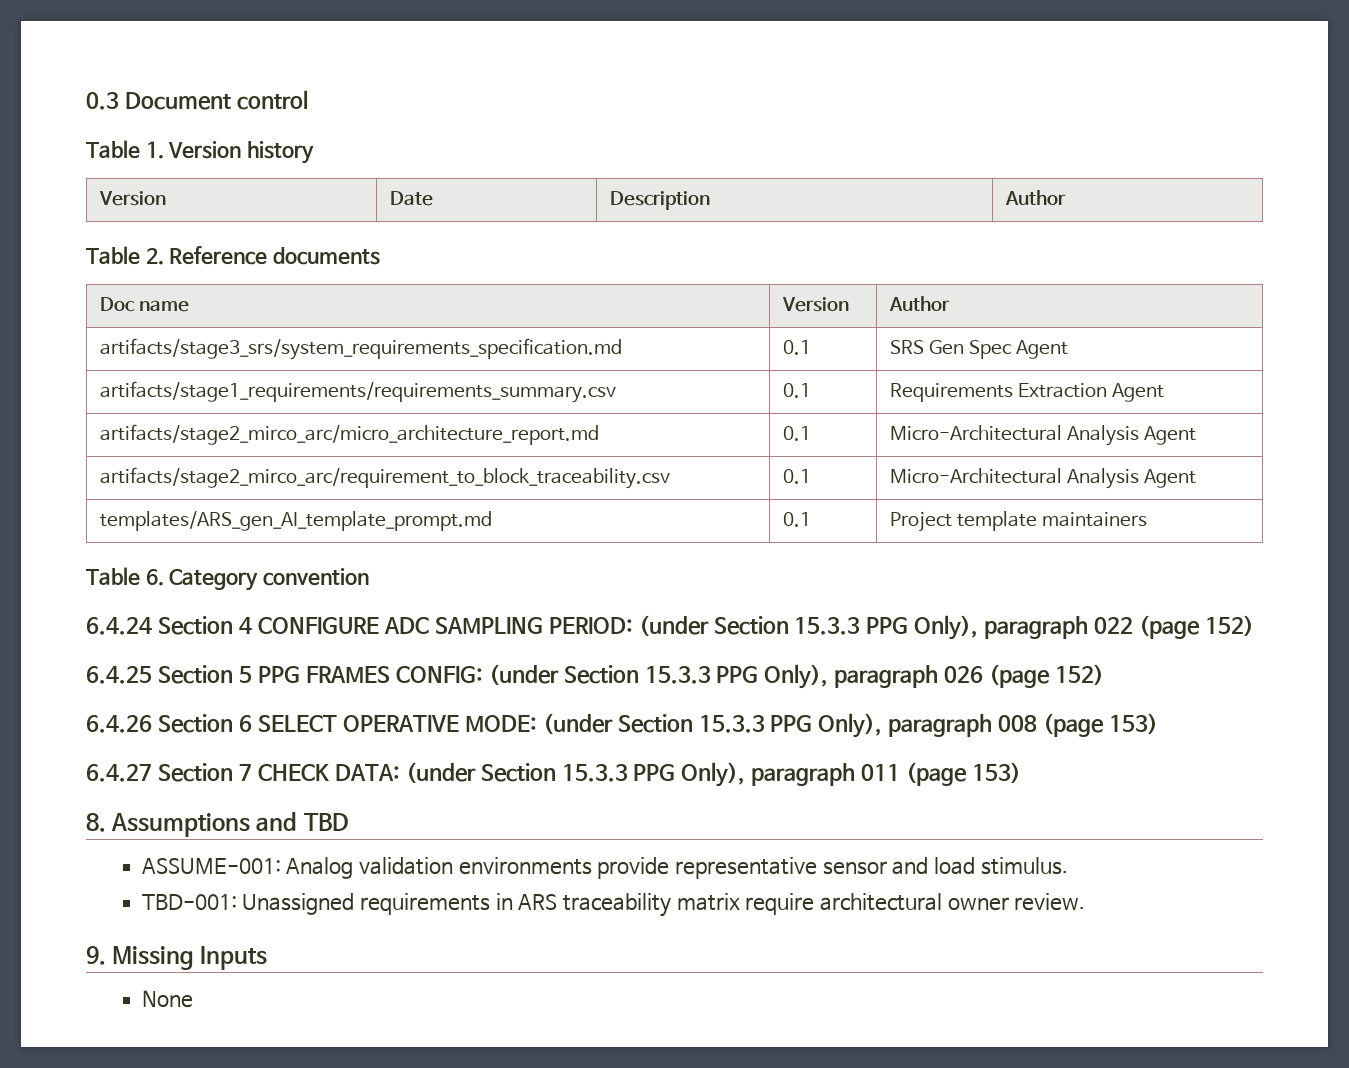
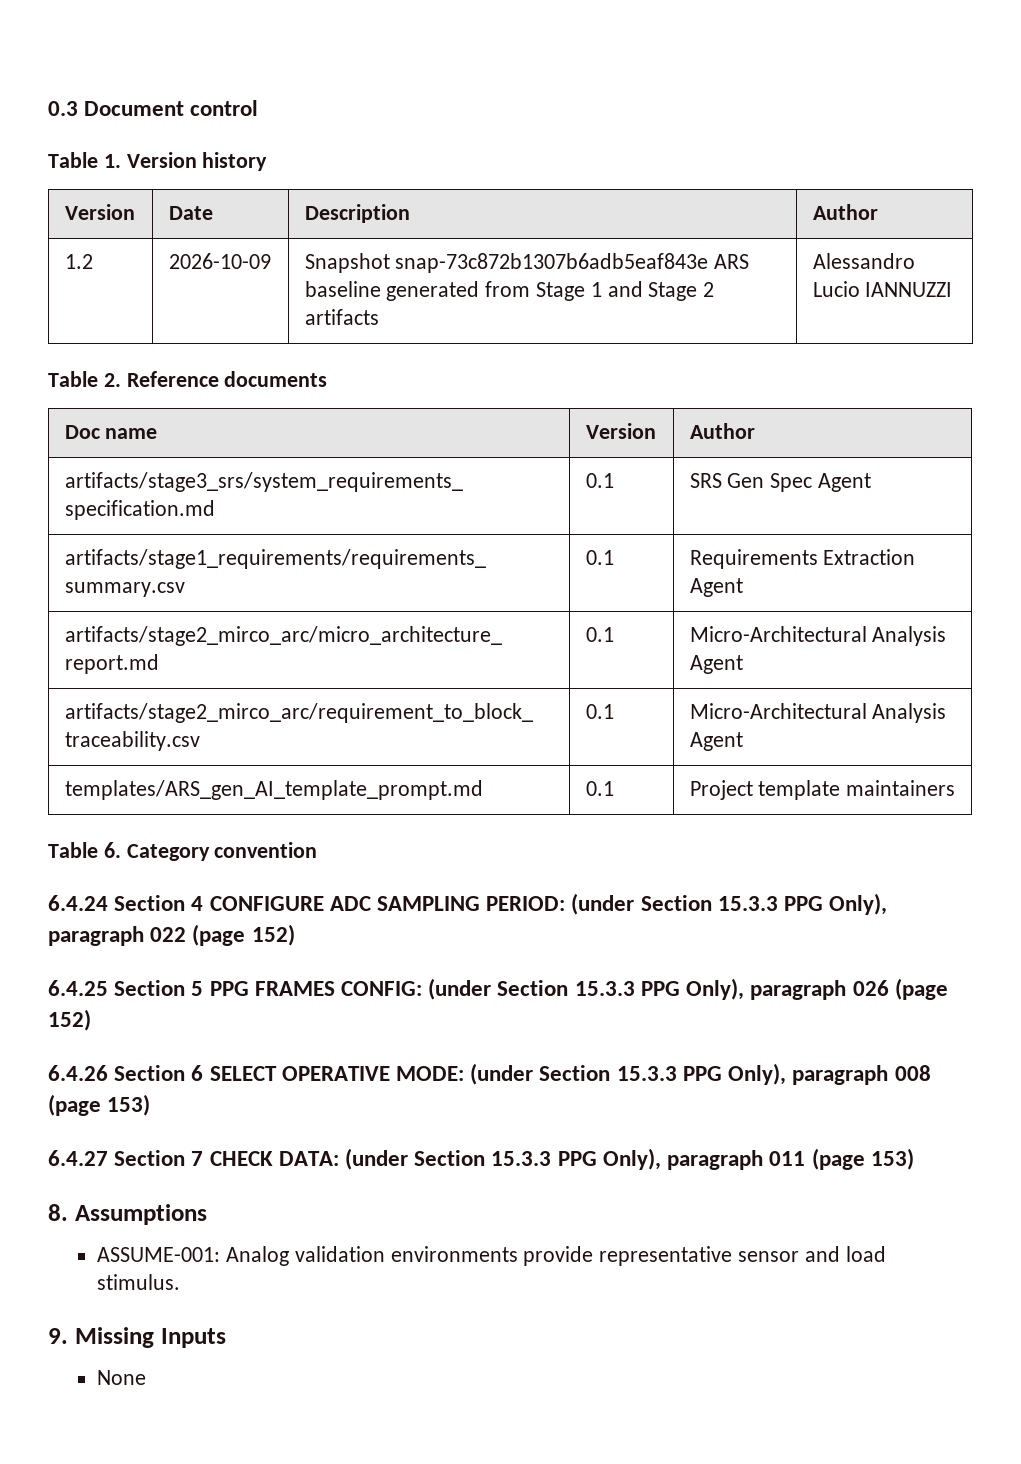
(1066, 197) none -> [64,254,93,269] [168,253,271,269] [304,253,750,273] [304,281,715,301] [304,309,379,325] [812,253,915,269] [812,281,953,297] // 1.2 | 2026-10-09 | Snapshot snap-73c872b1307b6adb5eaf843e ARS baseline generated from Stage 1 and Stage 2 artifacts | Alessandro Lucio IANNUZZI
[256,812,349,831] and TBD -> (207, 1214) none
[141,893,1086,917] // TBD-001: Unassigned requirements in ARS traceability matrix require architectural owner review. -> (181, 1282) none

